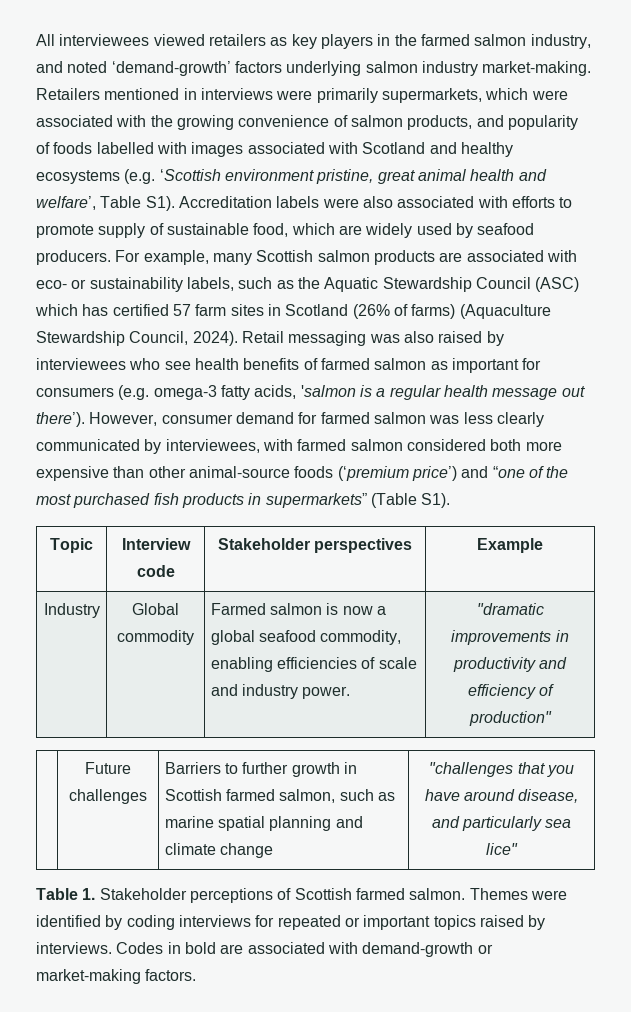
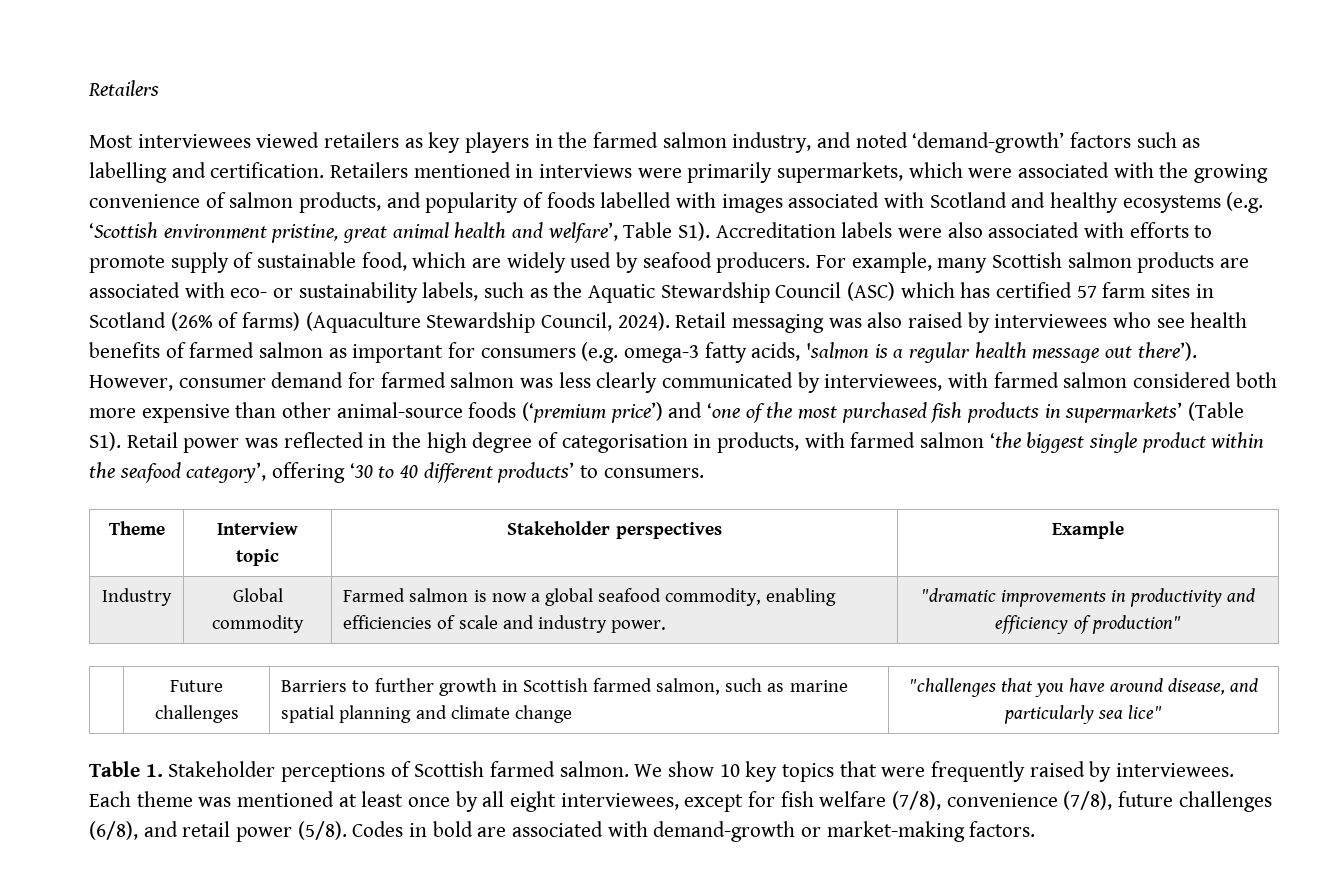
[36,34,55,46] All -> [88,80,159,96] [89,135,133,148] Retailers // Most
[286,61,592,76] underlying salmon industry market-making. -> [1136,132,1201,148] [89,162,325,183] such as labelling and certification.
[492,466,525,478] “one -> [707,403,741,418] ‘one
[265,493,367,508] supermarkets” -> [1065,402,1183,423] supermarkets’
[50,538,93,553] // Topic -> [126,432,1265,453] [89,462,704,483] [108,521,165,535] Retail power was reflected in the high degree of categorisation in products, with farmed salmon ‘the biggest single product within the seafood category’, offering ‘30 to 40 different products’ to consumers. // Theme
[136,565,175,577] code -> [236,549,279,566] topic
[469,888,567,900] [36,915,546,930] [36,942,112,954] Themes were identified by coding interviews for repeated or important topics raised by interviews. -> [634,761,1235,782] [89,791,1272,812] [89,821,347,842] We show 10 key topics that were frequently raised by interviewees. Each theme was mentioned at least once by all eight interviewees, except for fish welfare (7/8), convenience (7/8), future challenges (6/8), and retail power (5/8).

